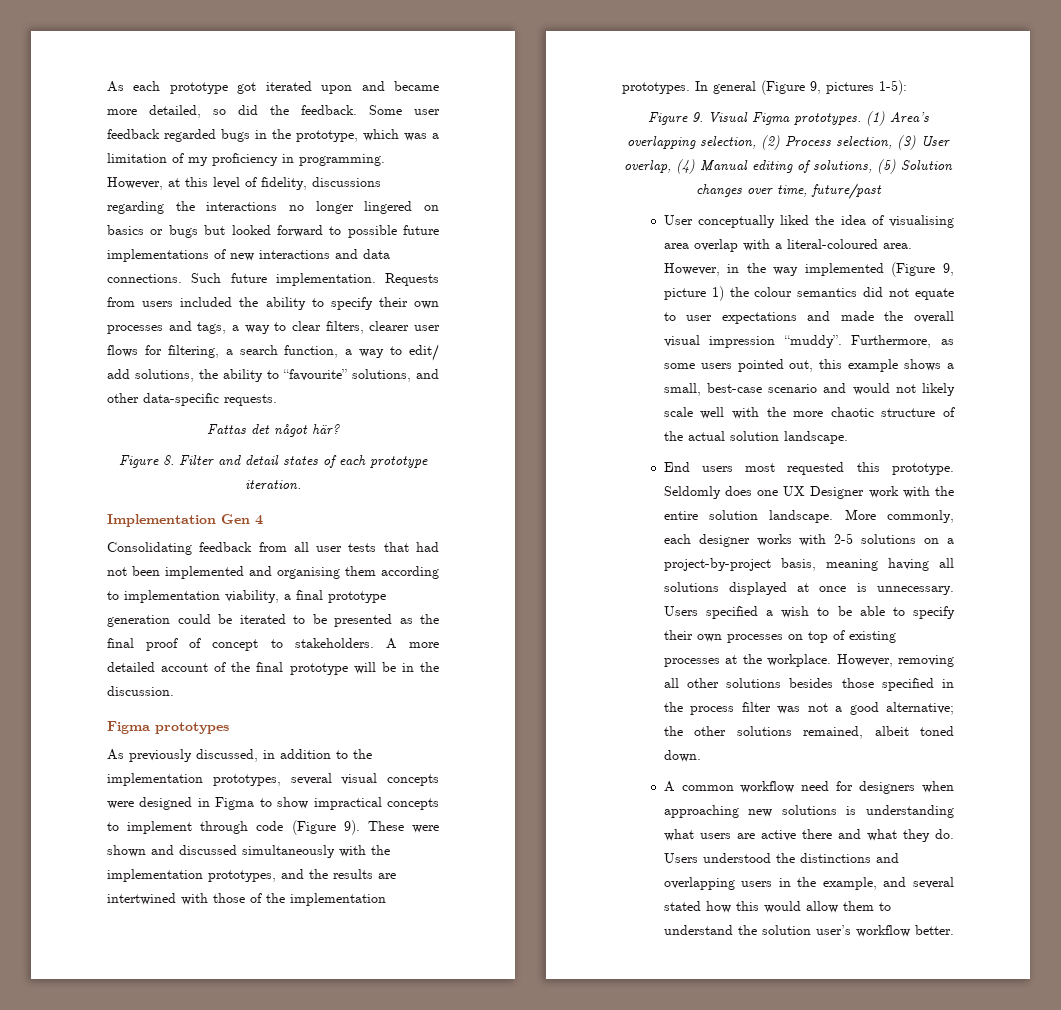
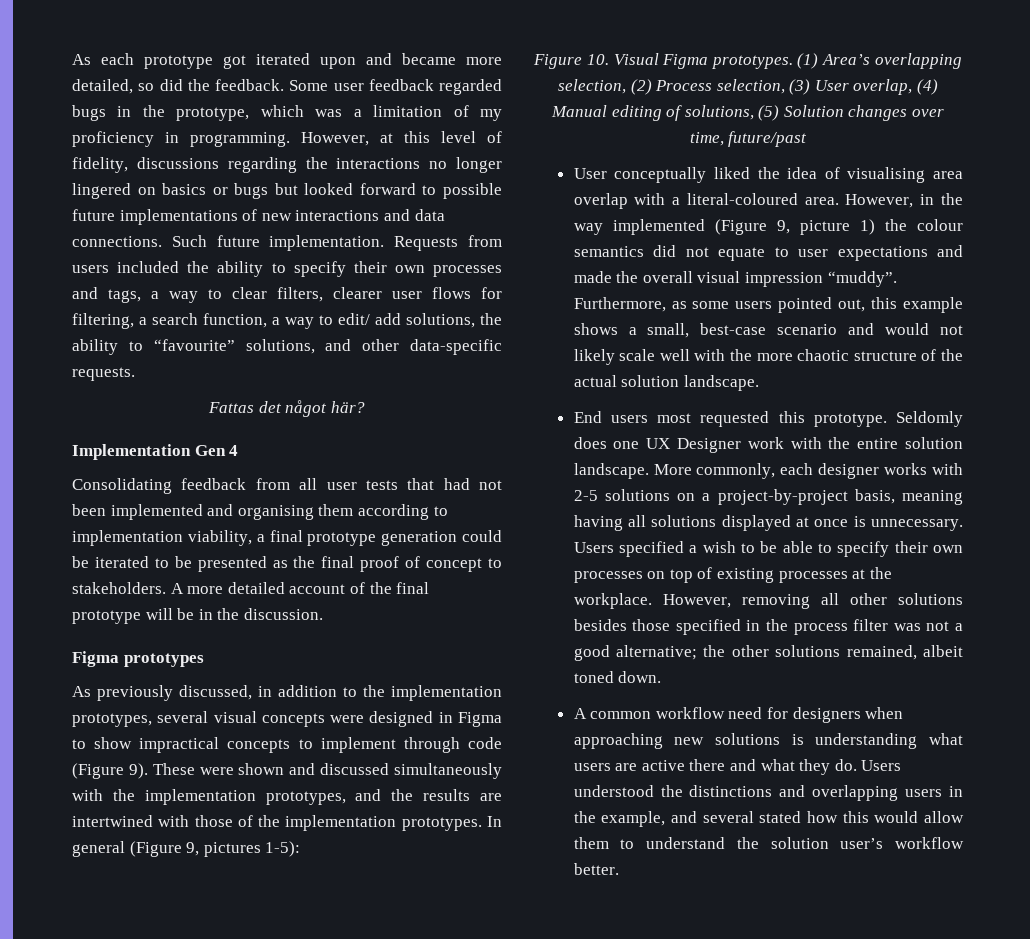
[119,455,428,468] [245,480,301,490] // Figure 8. Filter and detail states of each prototype iteration. -> (365, 407) none
[691,112,703,122] 9. -> [587,54,610,65] 10.

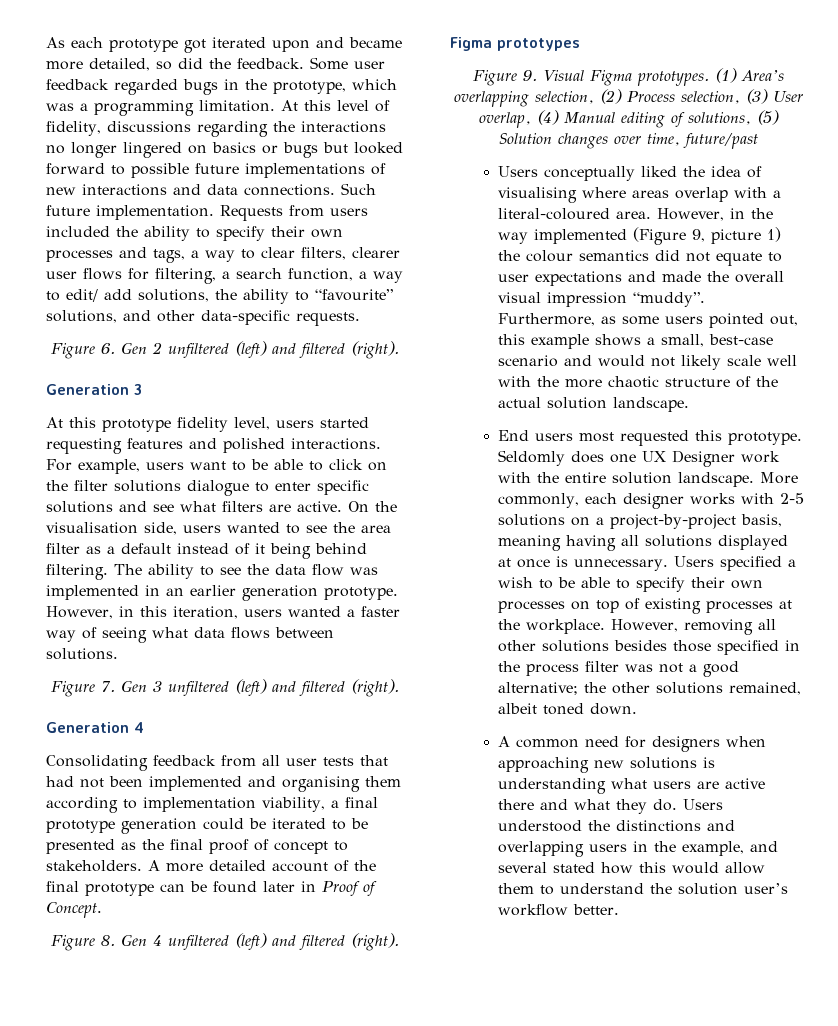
[373,105,503,121] [72,131,393,147] limitation of my proficiency in programming. However, at -> [94,100,298,116] programming limitation. At
[208,400,365,417] [72,444,226,460] Fattas det något här? // Implementation Gen -> [50,341,399,359] [46,384,142,395] [46,417,369,432] [46,438,381,454] [46,459,387,474] [46,480,369,496] [46,501,397,513] [46,522,391,535] [46,543,367,559] [46,564,378,580] [46,585,398,601] [46,606,400,619] [46,627,334,643] [46,648,118,660] [50,679,399,697] [46,722,129,733] Figure 6. Gen 2 unfiltered (left) and filtered (right). // Generation 3 // At this prototype fidelity level, users started requesting features and polished interactions. For example, users want to be able to click on the filter solutions dialogue to enter specific solutions and see what filters are active. On the visualisation side, users wanted to see the area filter as a default instead of it being behind filtering. The ability to see the data flow was implemented in an earlier generation prototype. However, in this iteration, users wanted a faster way of seeing what data flows between solutions. // Figure 7. Gen 3 unfiltered (left) and filtered (right). // Generation
[145,608,323,620] [72,651,204,667] [72,685,502,701] [72,711,502,727] [72,737,502,753] [72,763,502,779] [72,789,502,805] [72,815,502,831] [72,841,301,857] [533,54,610,69] will be in the discussion. // Figma prototypes // As previously discussed, in addition to the implementation prototypes, several visual concepts were designed in Figma to show impractical concepts to implement through code (Figure 9). These were shown and discussed simultaneously with the implementation prototypes, and the results are intertwined with those of the implementation prototypes. In general (Figure 9, pictures 1-5): // Figure 10. -> [160,881,377,896] [46,902,102,918] [50,933,399,951] [450,37,580,51] [473,70,538,86] can be found later in Proof of Concept. // Figure 8. Gen 4 unfiltered (left) and filtered (right). // Figma prototypes // Figure 9.
[573,168,607,179] User -> [498,166,539,177] Users
[933,171,963,179] area -> [582,187,670,198] where areas
[655,707,725,719] workflow -> (580, 743) none

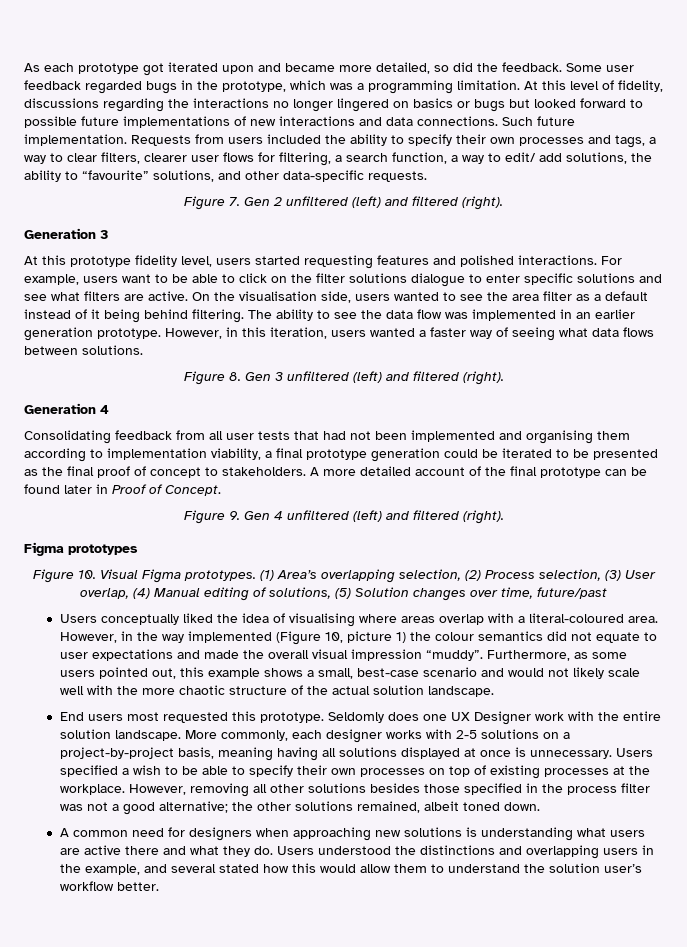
[100,343,115,354] 6. -> [229,197,240,206] 7.
[100,681,115,692] 7. -> [228,372,241,381] 8.
[100,935,115,946] 8. -> [228,511,240,520] 9.
[523,70,538,81] 9. -> [77,570,96,579] 10.
[692,229,706,242] 9, -> [324,632,343,643] 10,

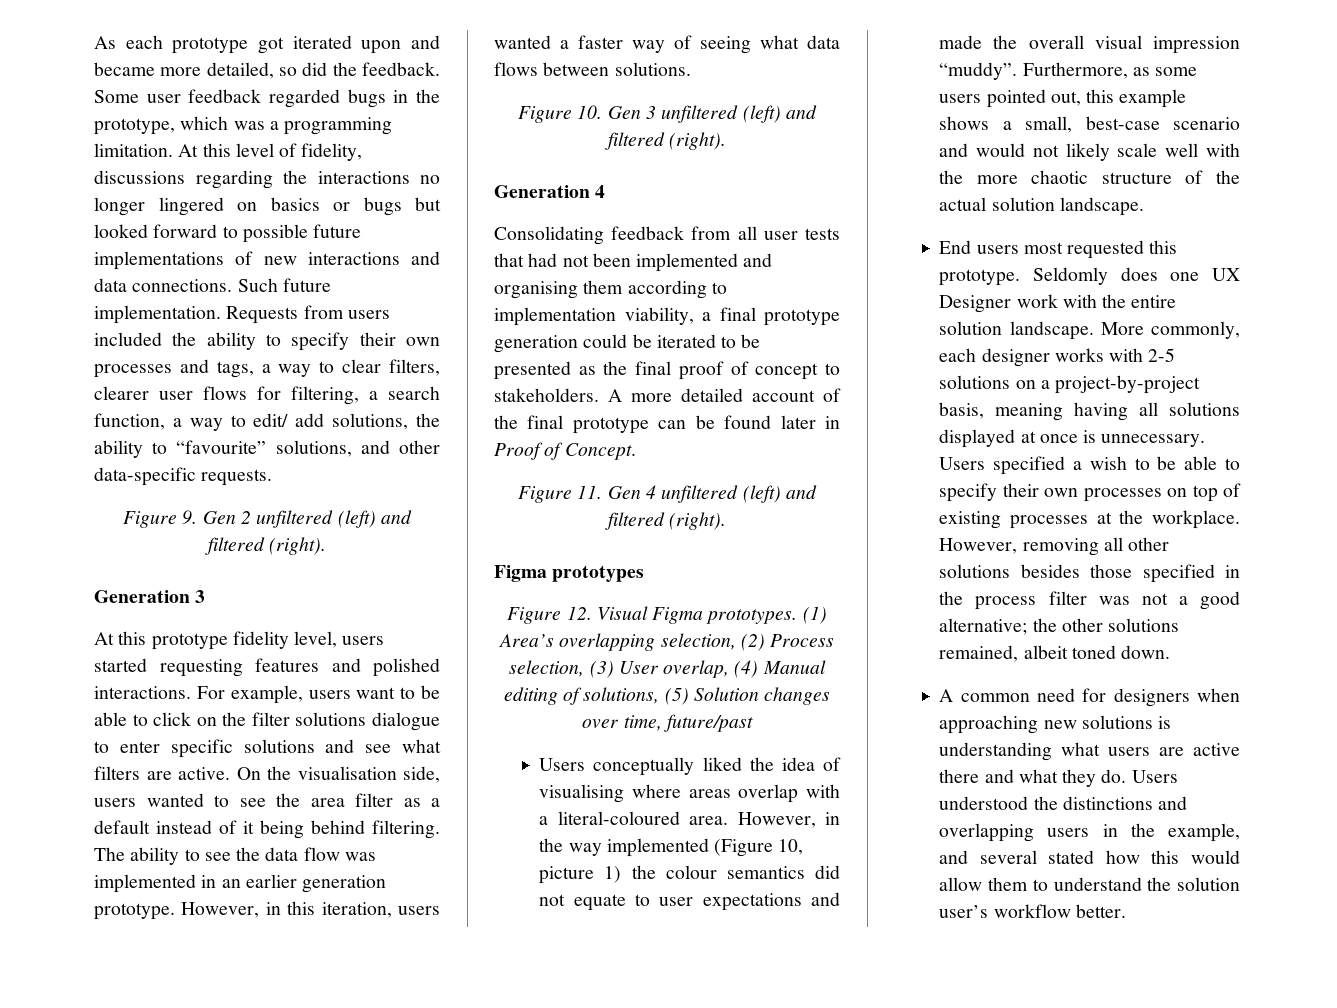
[229,197,240,206] 7. -> [182,510,198,524] 9.
[228,372,241,381] 8. -> [577,105,603,119] 10.
[228,511,240,520] 9. -> [577,485,603,499] 11.
[77,570,96,579] 10. -> [566,606,592,620] 12.

